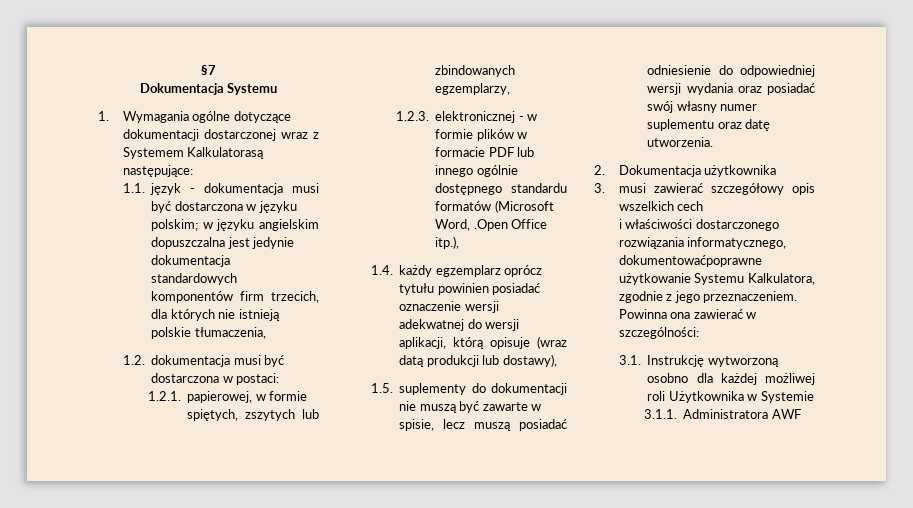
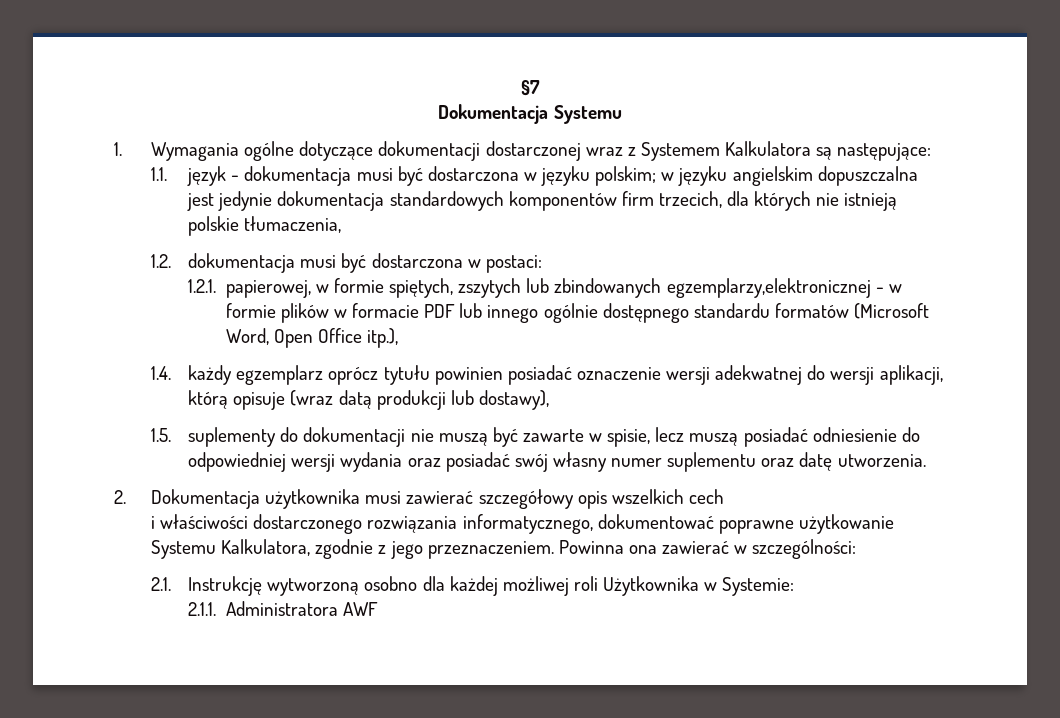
[187,147,265,159] Kalkulatorasą -> [725,141,833,160] Kalkulatora są
[435,83,511,95] [395,111,516,123] egzemplarzy, // 1.2.3. elektronicznej -> [666,278,871,298] egzemplarzy,elektronicznej
[473,219,508,231] .Open -> [273,329,313,348] Open
[594,183,605,193] // 3. -> (361, 499) none
[618,255,762,267] dokumentowaćpoprawne -> [597,514,794,534] dokumentować poprawne
[618,355,641,365] 3.1. -> [151,577,172,591] 2.1.
[760,391,814,403] [643,409,677,419] Systemie // 3.1.1. -> [722,577,795,596] [188,602,217,616] Systemie: // 2.1.1.

